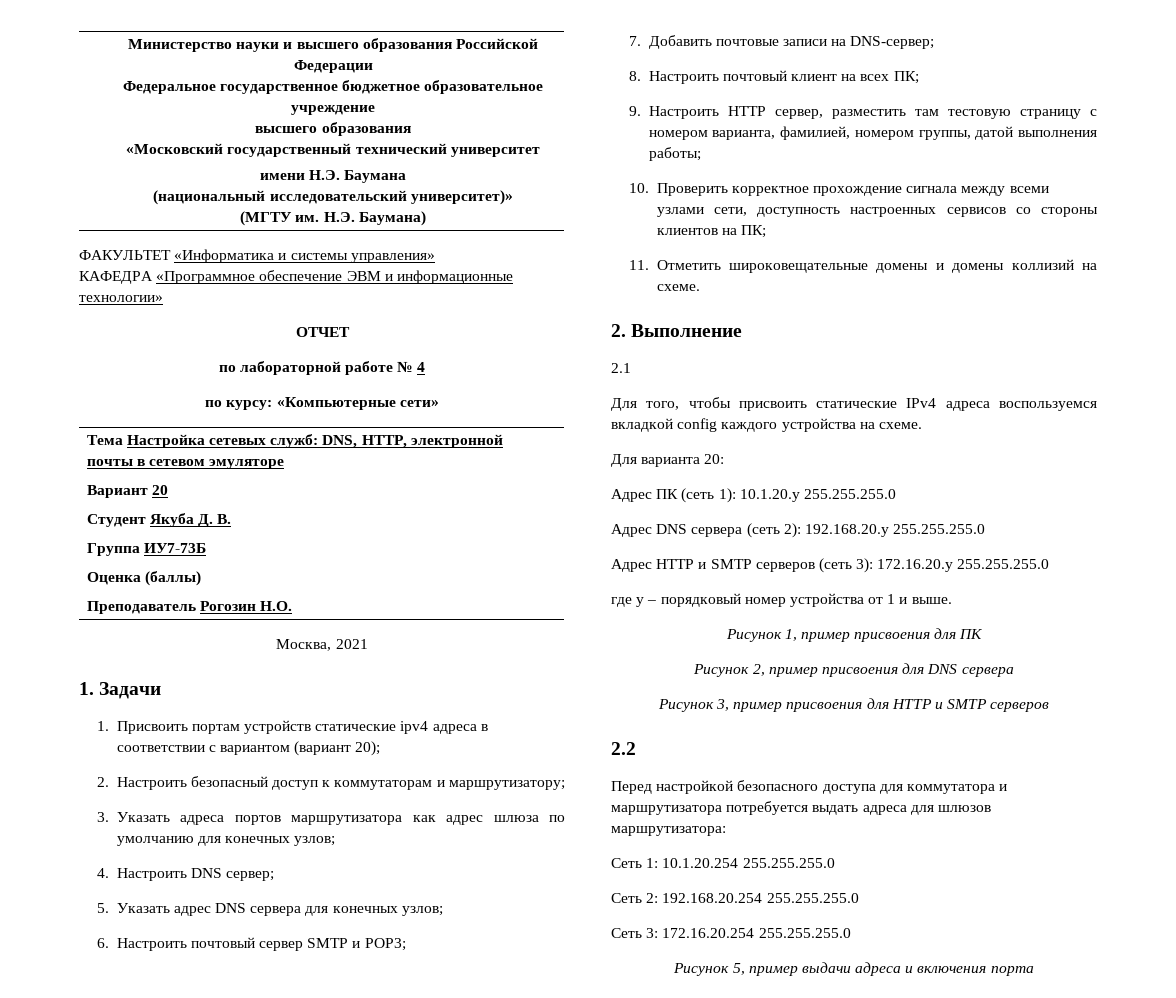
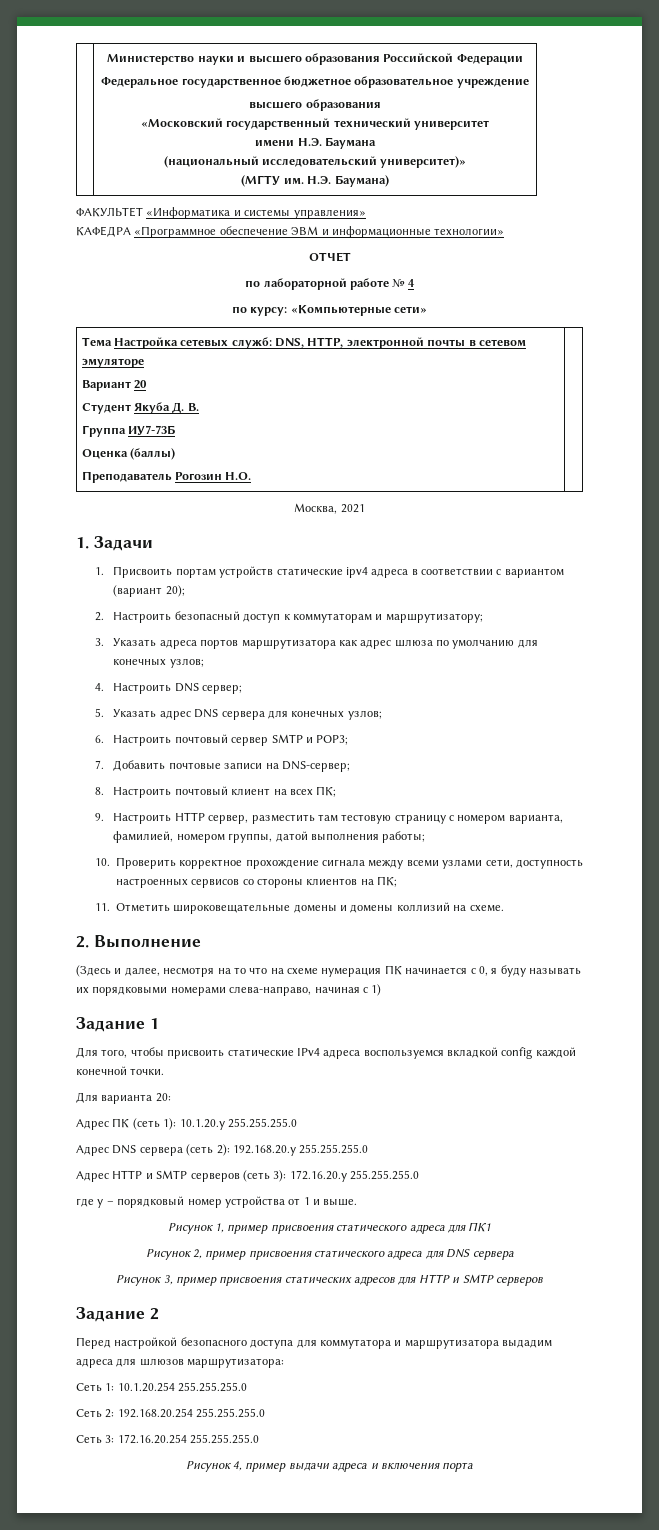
[611,363,631,373] 2.1 -> [76,965,581,977] [76,984,382,996] [76,1017,159,1032] (Здесь и далее, несмотря на то что на схеме нумерация ПК начинается с 0, я буду называть их порядковыми номерами слева-направо, начиная с 1) // Задание 1
[721,418,922,432] каждого устройства на схеме. -> [535,1047,576,1058] [76,1066,165,1075] каждой конечной точки.
[934,628,983,639] для ПК -> [336,1222,492,1234] статического адреса для ПК1
(898, 672) none -> [314,1250,423,1260] статического адреса
(863, 707) none -> [284,1276,395,1286] статических адресов
[611,742,636,755] 2.2 -> [76,1307,159,1322] Задание 2
[726,801,859,815] потребуется выдать -> [502,1339,552,1348] выдадим
[732,963,745,975] 5, -> [233,1461,243,1471] 4,

